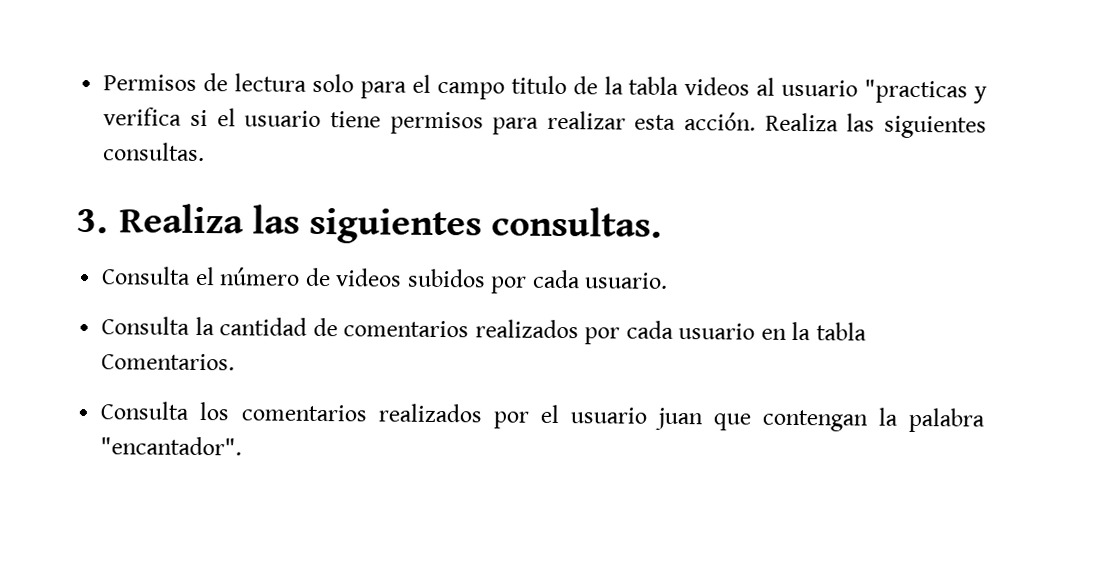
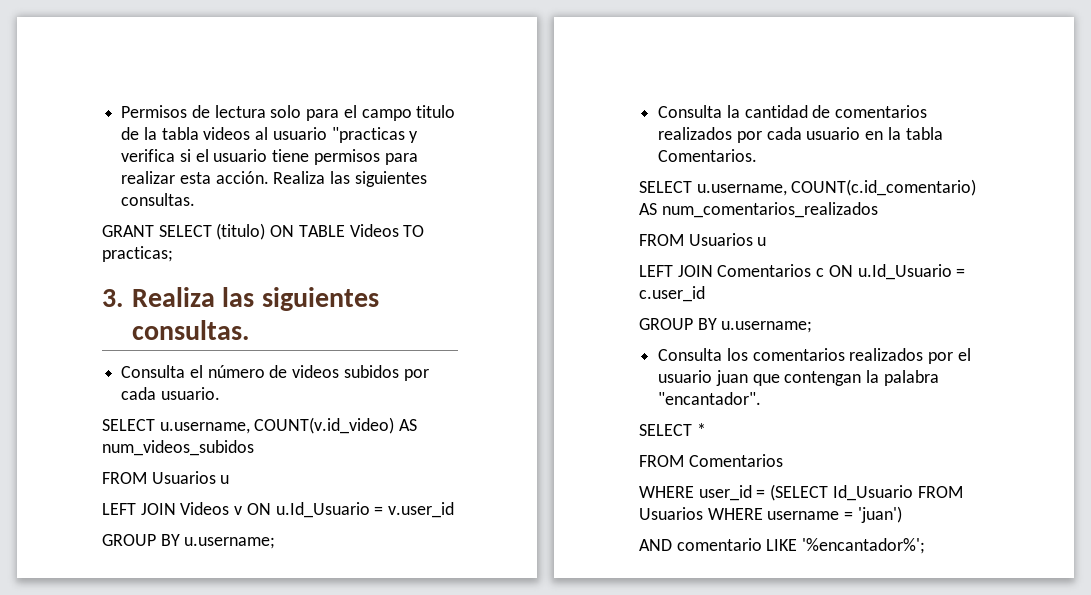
(206, 152) none -> [102,223,425,240] [102,246,173,262] // GRANT SELECT (titulo) ON TABLE Videos TO practicas;
(669, 280) none -> [102,417,418,434] [102,440,254,456] [102,471,230,484] [102,502,455,518] [102,534,276,549] // SELECT u.username, COUNT(v.id_video) AS num_videos_subidos // FROM Usuarios u // LEFT JOIN Videos v ON u.Id_Usuario = v.user_id // GROUP BY u.username;
(236, 362) none -> [639,179,977,196] [639,202,878,218] [639,233,767,246] [639,264,966,280] [639,286,705,302] [639,318,813,333] // SELECT u.username, COUNT(c.id_comentario) AS num_comentarios_realizados // FROM Usuarios u // LEFT JOIN Comentarios c ON u.Id_Usuario = c.user_id // GROUP BY u.username;
(243, 446) none -> [639,423,706,436] [639,454,783,467] [639,484,963,501] [639,506,902,523] [639,538,926,554] // SELECT * // FROM Comentarios // WHERE user_id = (SELECT Id_Usuario FROM Usuarios WHERE username = 'juan') // AND comentario LIKE '%encantador%';

